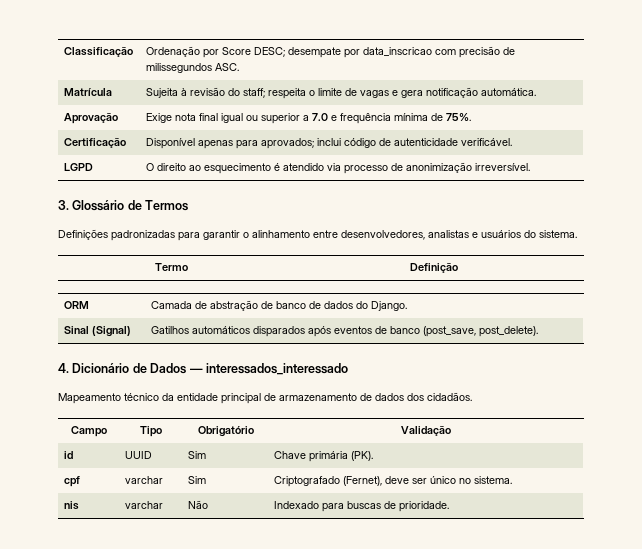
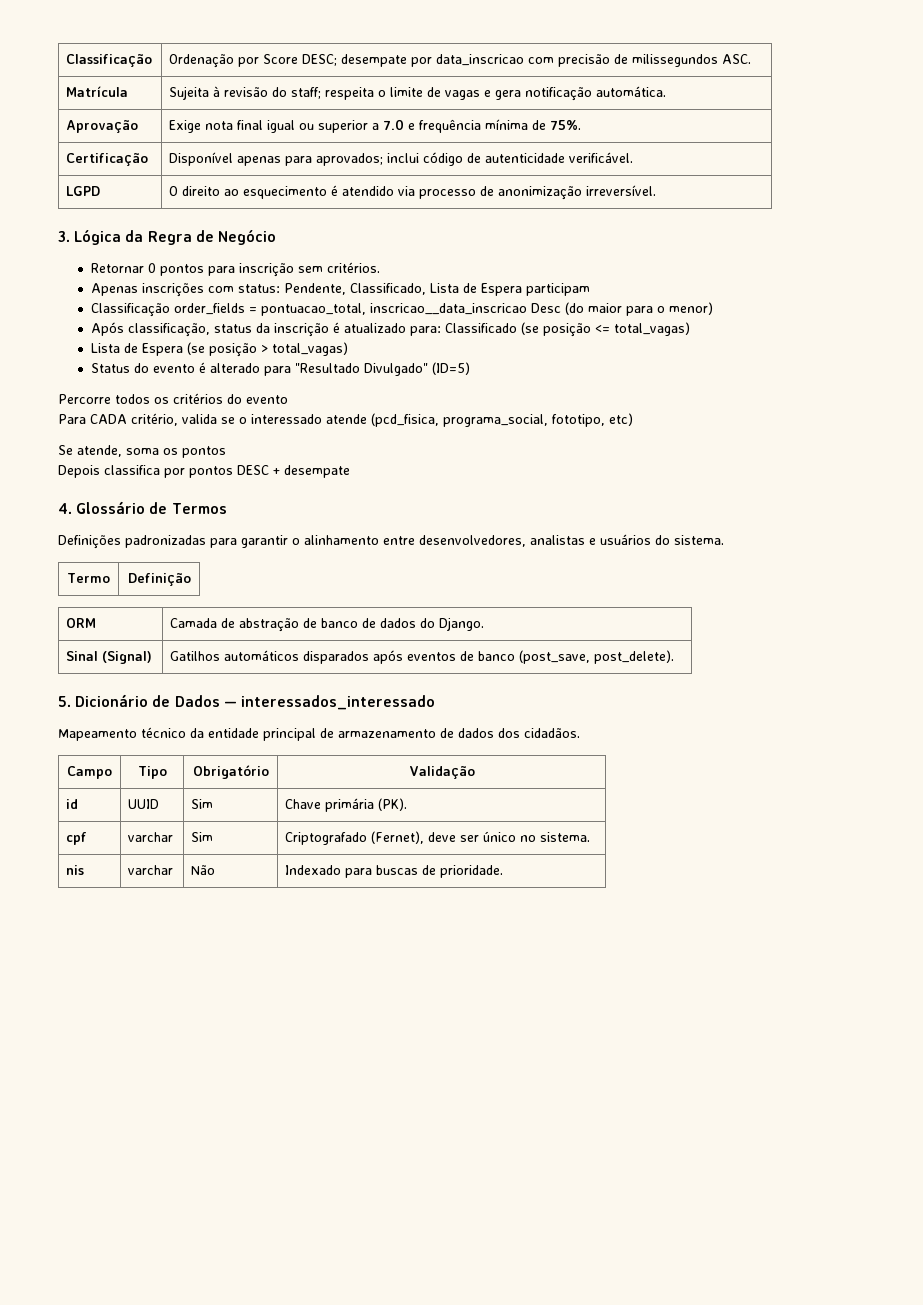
(69, 205) none -> [74,230,276,245] [90,262,380,277] [90,283,590,297] [90,302,713,317] [90,322,690,337] [90,342,348,357] [90,362,470,376] [58,393,288,404] [58,413,633,427] [58,445,226,458] [58,465,350,478] [58,503,72,514] Lógica da Regra de Negócio // Retornar 0 pontos para inscrição sem critérios. // Apenas inscrições com status: Pendente, Classificado, Lista de Espera participam // Classificação order_fields = pontuacao_total, inscricao__data_inscricao Desc (do maior para o menor) // Após classificação, status da inscrição é atualizado para: Classificado (se posição <= total_vagas) // Lista de Espera (se posição > total_vagas) // Status do evento é alterado para "Resultado Divulgado" (ID=5) // Percorre todos os critérios do evento // Para CADA critério, valida se o interessado atende (pcd_fisica, programa_social, fototipo, etc) // Se atende, soma os pontos // Depois classifica por pontos DESC + desempate // 4.
[58,363,69,373] 4. -> [58,696,71,707] 5.

